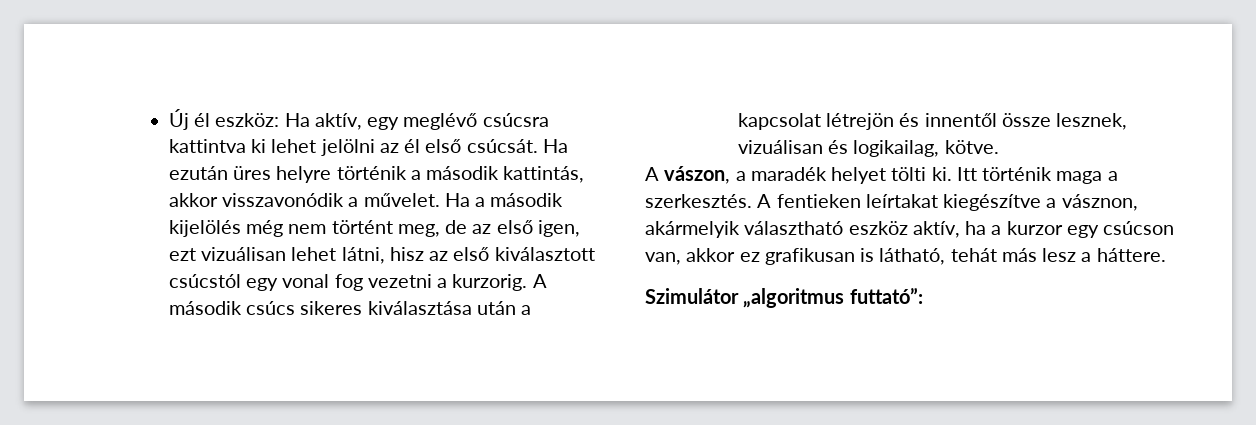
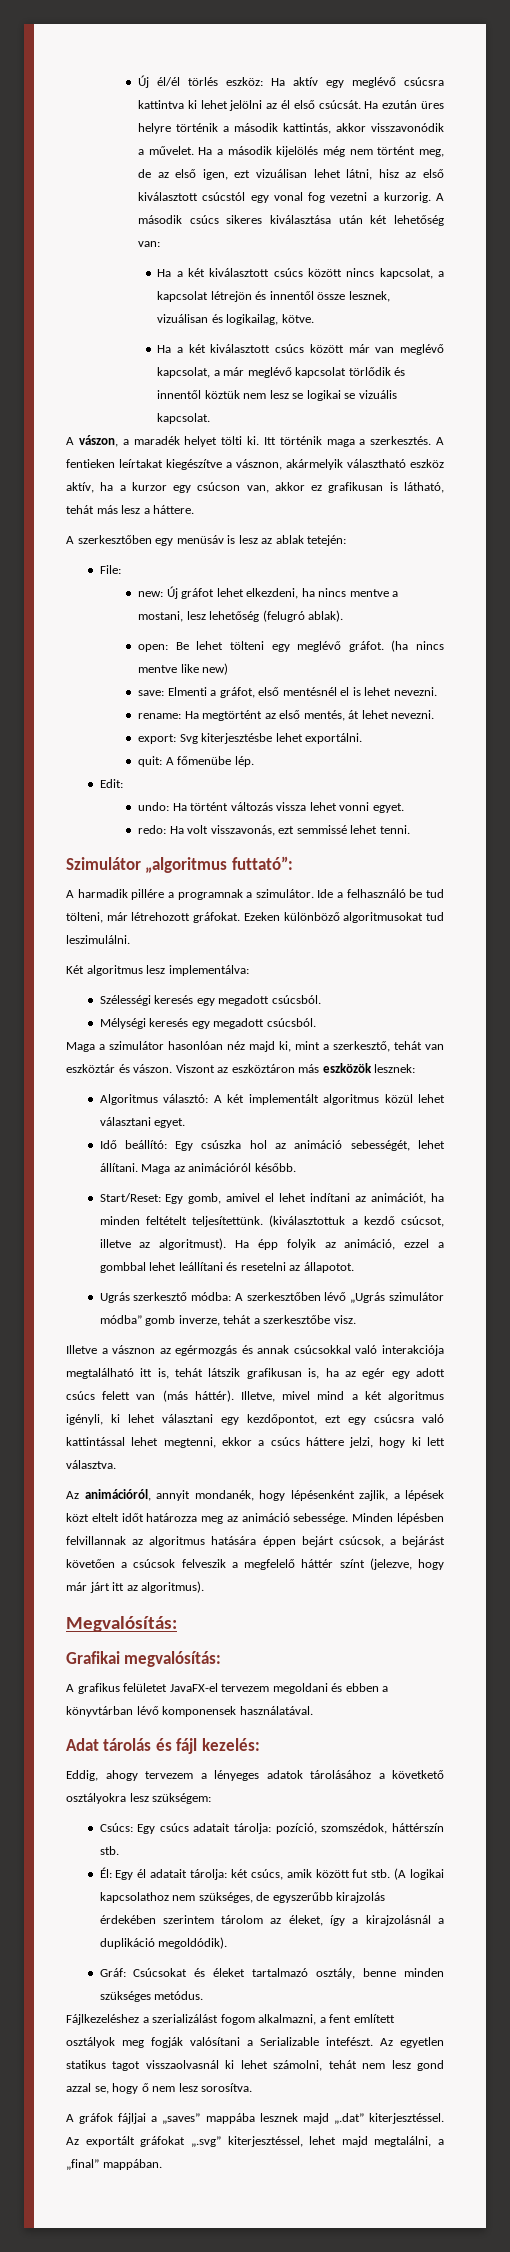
[168,109,211,130] Új él -> [138,75,219,88] Új él/él törlés
[314,113,362,130] aktív, -> [293,77,319,86] aktív
(516, 308) none -> [370,215,444,226] [138,241,161,247] [157,268,433,279] két lehetőség van: // Ha a két kiválasztott csúcs között nincs kapcsolat,
(999, 147) none -> [157,344,444,355] [157,367,406,378] [157,390,397,401] [157,413,211,424] // Ha a két kiválasztott csúcs között már van meglévő kapcsolat, a már meglévő kapcsolat törlődik és innentől köztük nem lesz se logikai se vizuális kapcsolat.
[645,287,923,308] Szimulátor „algoritmus futtató”: -> [66,535,347,546] [99,565,121,574] [138,586,399,599] [138,610,344,622] [138,640,445,652] [138,663,229,675] [138,687,437,698] [138,710,435,721] [138,733,363,744] [138,756,254,767] [99,779,123,788] [138,802,404,813] [138,825,410,836] [66,856,293,873] [66,889,444,900] [66,912,444,923] [66,935,130,944] [66,965,249,976] [99,995,321,1006] [99,1018,316,1029] [66,1041,444,1052] [66,1063,416,1073] [99,1094,445,1105] [99,1117,186,1128] [99,1140,446,1151] [99,1163,296,1174] [99,1193,445,1204] [99,1215,444,1227] [99,1238,444,1250] [99,1262,354,1273] [99,1292,444,1303] [99,1315,356,1326] [66,1345,444,1356] [66,1368,446,1379] [66,1390,444,1402] [66,1414,444,1425] [66,1437,446,1448] [66,1460,116,1469] [66,1489,444,1501] [66,1513,444,1524] [66,1536,445,1547] [66,1558,445,1570] [66,1581,205,1593] [66,1616,177,1632] [66,1651,222,1667] [66,1683,389,1694] [66,1706,313,1717] [66,1738,260,1754] [66,1770,444,1781] [66,1793,212,1804] [99,1823,444,1834] [99,1846,119,1855] [99,1867,444,1880] [99,1892,386,1903] [99,1915,445,1926] [99,1937,228,1949] [99,1968,445,1979] [99,1991,204,2002] [66,2014,395,2025] [66,2037,444,2048] [66,2060,444,2071] [66,2083,253,2094] [66,2113,444,2124] [66,2136,444,2147] [66,2159,162,2170] A szerkesztőben egy menüsáv is lesz az ablak tetején: // File: // new: Új gráfot lehet elkezdeni, ha nincs mentve a mostani, lesz lehetőség (felugró ablak). // open: Be lehet tölteni egy meglévő gráfot. (ha nincs mentve like new) // save: Elmenti a gráfot, első mentésnél el is lehet nevezni. // rename: Ha megtörtént az első mentés, át lehet nevezni. // export: Svg kiterjesztésbe lehet exportálni. // quit: A főmenübe lép. // Edit: // undo: Ha történt változás vissza lehet vonni egyet. // redo: Ha volt visszavonás, ezt semmissé lehet tenni. // Szimulátor „algoritmus futtató”: // A harmadik pillére a programnak a szimulátor. Ide a felhasználó be tud tölteni, már létrehozott gráfokat. Ezeken különböző algoritmusokat tud leszimulálni. // Két algoritmus lesz implementálva: // Szélességi keresés egy megadott csúcsból. // Mélységi keresés egy megadott csúcsból. // Maga a szimulátor hasonlóan néz majd ki, mint a szerkesztő, tehát van eszköztár és vászon. Viszont az eszköztáron más eszközök lesznek: // Algoritmus választó: A két implementált algoritmus közül lehet választani egyet. // Idő beállító: Egy csúszka hol az animáció sebességét, lehet állítani. Maga az animációról később. // Start/Reset: Egy gomb, amivel el lehet indítani az animációt, ha minden feltételt teljesítettünk. (kiválasztottuk a kezdő csúcsot, illetve az algoritmust). Ha épp folyik az animáció, ezzel a gombbal lehet leállítani és resetelni az állapotot. // Ugrás szerkesztő módba: A szerkesztőben lévő „Ugrás szimulátor módba” gomb inverze, tehát a szerkesztőbe visz. // Illetve a vásznon az egérmozgás és annak csúcsokkal való interakciója megtalálható itt is, tehát látszik grafikusan is, ha az egér egy adott csúcs felett van (más háttér). Illetve, mivel mind a két algoritmus igényli, ki lehet választani egy kezdőpontot, ezt egy csúcsra való kattintással lehet megtenni, ekkor a csúcs háttere jelzi, hogy ki lett választva. // Az animációról, annyit mondanék, hogy lépésenként zajlik, a lépések közt eltelt időt határozza meg az animáció sebessége. Minden lépésben felvillannak az algoritmus hatására éppen bejárt csúcsok, a bejárást követően a csúcsok felveszik a megfelelő háttér színt (jelezve, hogy már járt itt az algoritmus). // Megvalósítás: // Grafikai megvalósítás: // A grafikus felületet JavaFX-el tervezem megoldani és ebben a könyvtárban lévő komponensek használatával. // Adat tárolás és fájl kezelés: // Eddig, ahogy tervezem a lényeges adatok tárolásához a követkető osztályokra lesz szükségem: // Csúcs: Egy csúcs adatait tárolja: pozíció, szomszédok, háttérszín stb. // Él: Egy él adatait tárolja: két csúcs, amik között fut stb. (A logikai kapcsolathoz nem szükséges, de egyszerűbb kirajzolás érdekében szerintem tárolom az éleket, így a kirajzolásnál a duplikáció megoldódik). // Gráf: Csúcsokat és éleket tartalmazó osztály, benne minden szükséges metódus. // Fájlkezeléshez a szerializálást fogom alkalmazni, a fent említett osztályok meg fogják valósítani a Serializable intefészt. Az egyetlen statikus tagot visszaolvasnál ki lehet számolni, tehát nem lesz gond azzal se, hogy ő nem lesz sorosítva. // A gráfok fájljai a „saves” mappába lesznek majd „.dat” kiterjesztéssel. Az exportált gráfokat „.svg” kiterjesztéssel, lehet majd megtalálni, a „final” mappában.

